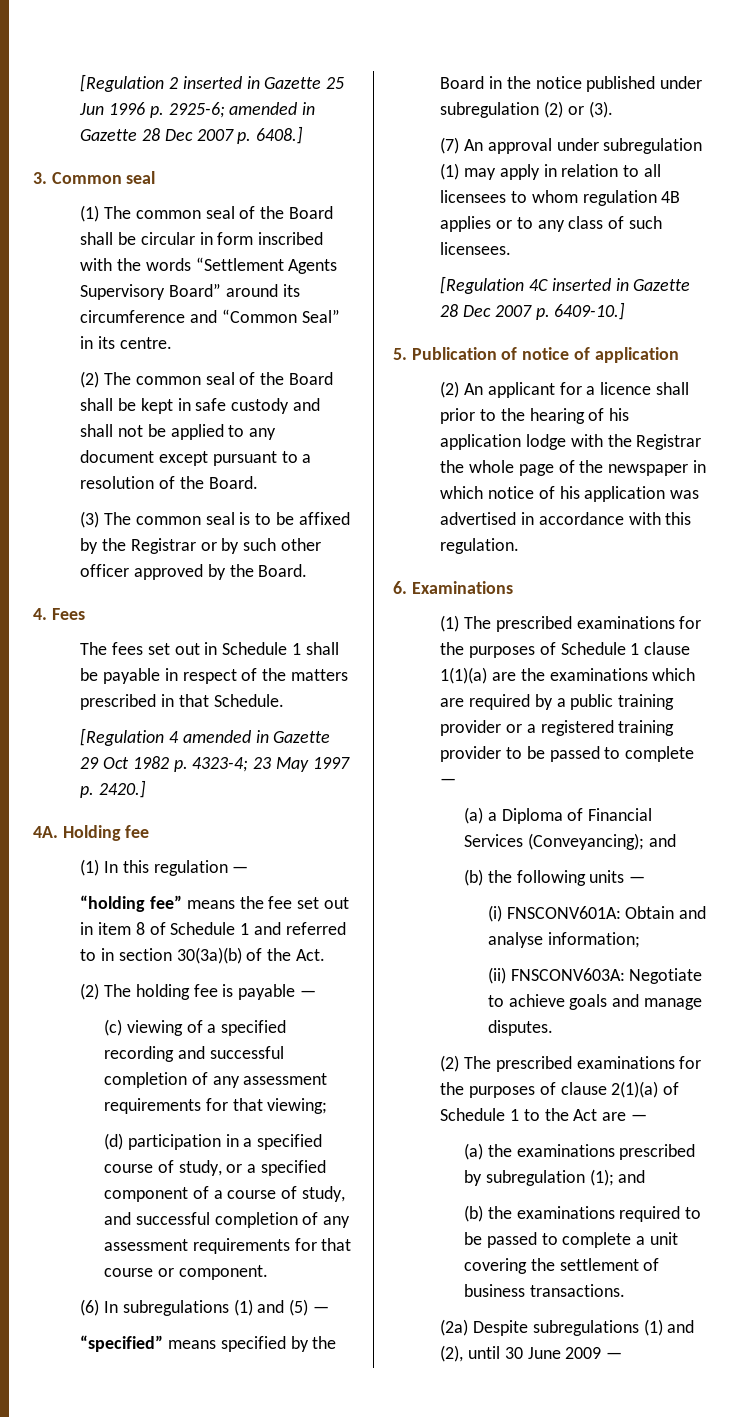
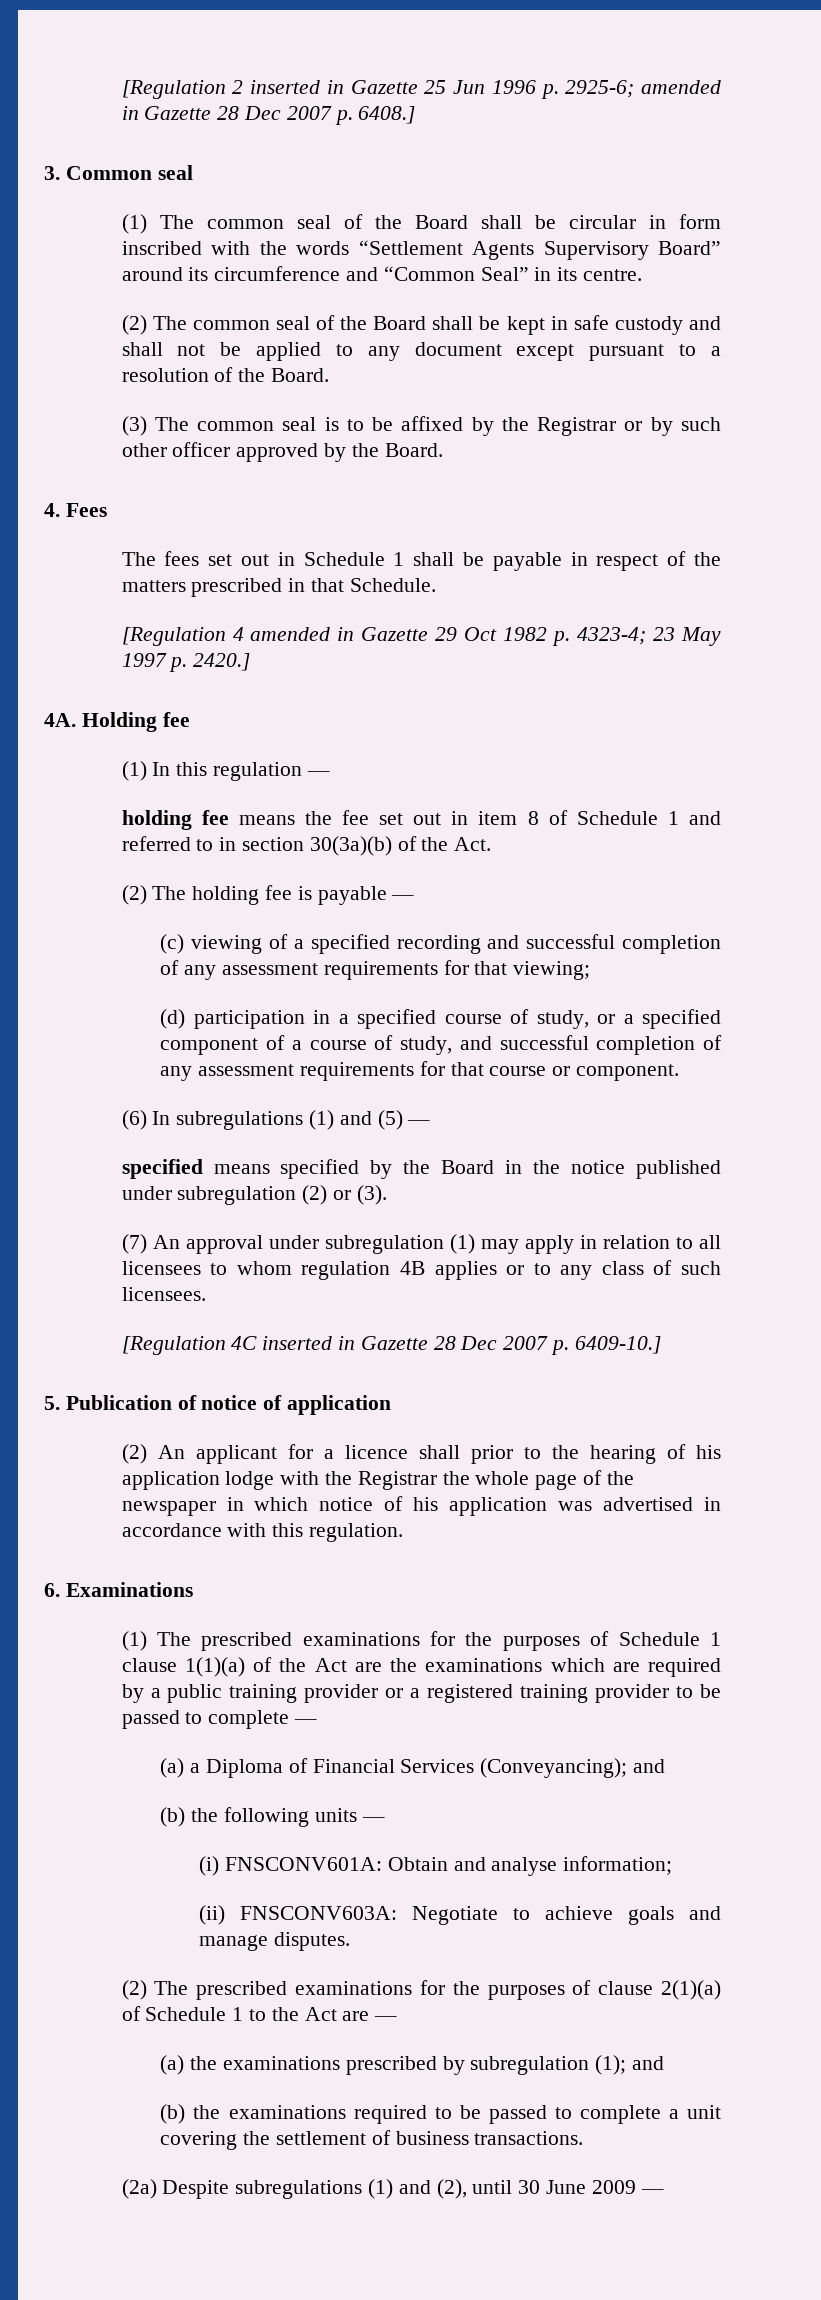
[80,895,183,912] “holding fee” -> [121,810,229,830] holding fee
[80,1335,164,1352] “specified” -> [121,1159,203,1179] specified
(488, 675) none -> [253,1657,347,1672] of the Act

